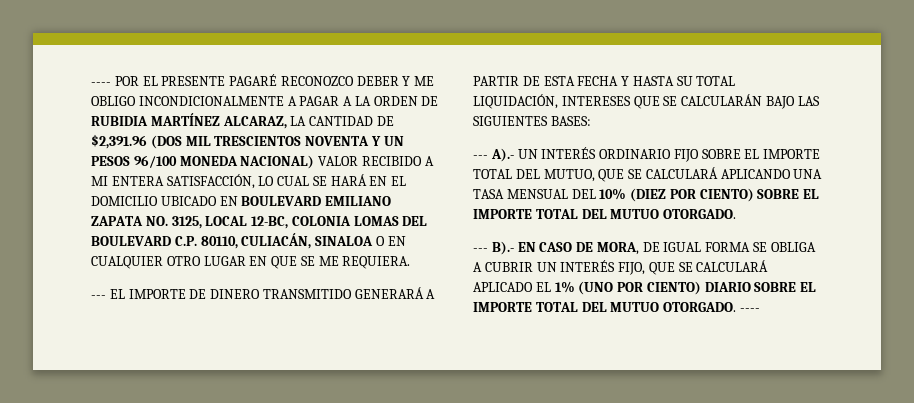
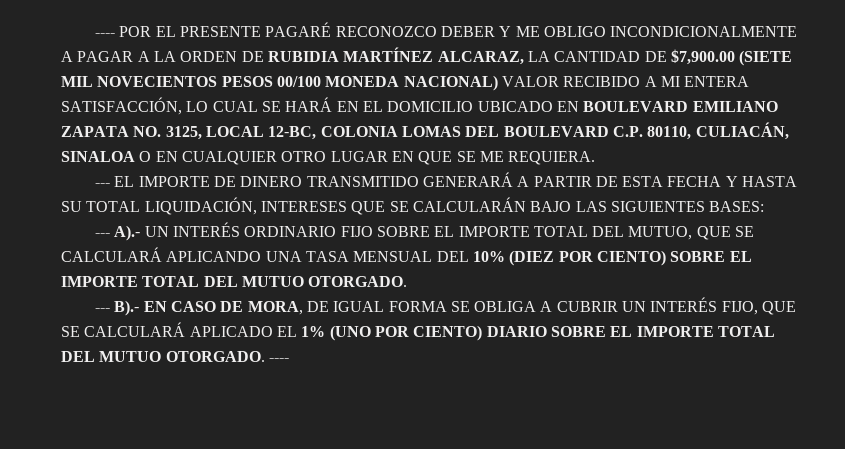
[91,134,404,149] [91,155,177,168] $2,391.96 (DOS MIL TRESCIENTOS NOVENTA Y UN PESOS 96/100 -> [670,49,793,66] [61,76,321,87] $7,900.00 (SIETE MIL NOVECIENTOS PESOS 00/100

